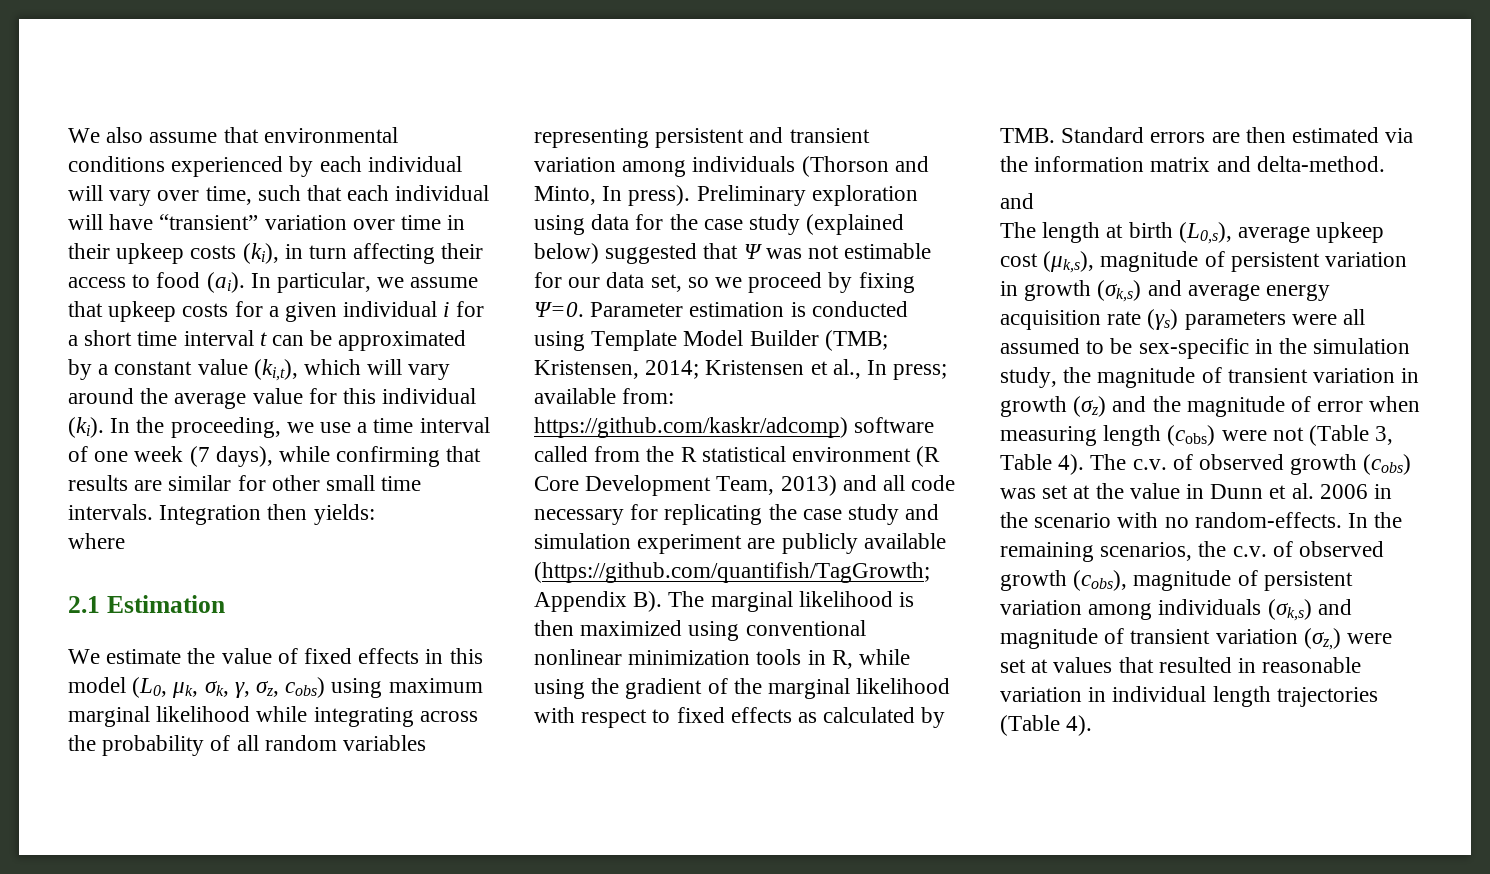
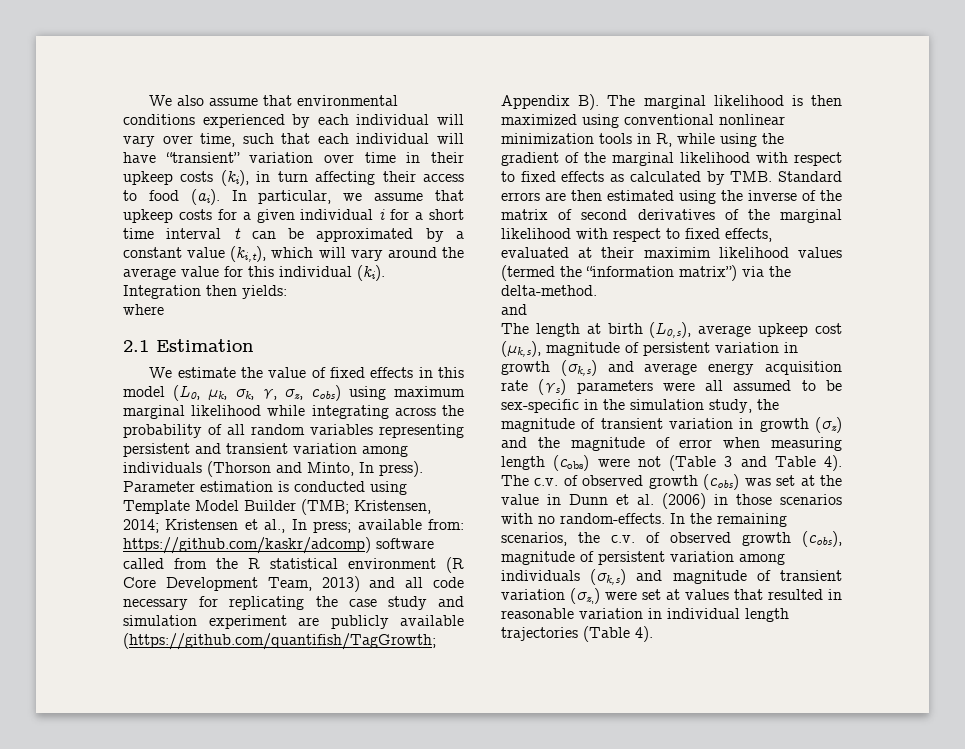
[110,417,490,438] [68,446,482,467] [68,475,422,491] [68,504,153,520] In the proceeding, we use a time interval of one week (7 days), while confirming that results are similar for other small time intervals. -> (385, 273) none
[696,185,918,206] [534,214,905,235] [534,243,932,264] [534,272,915,293] [534,302,584,317] Preliminary exploration using data for the case study (explained below) suggested that Ψ was not estimable for our data set, so we proceed by fixing Ψ=0. -> (423, 469) none
[1385,128,1414,143] [1000,156,1251,172] via the information matrix and -> [679,190,842,204] [501,209,842,223] [501,228,772,242] [501,247,842,258] [501,265,791,281] using the inverse of the matrix of second derivatives of the marginal likelihood with respect to fixed effects, evaluated at their maximim likelihood values (termed the “information matrix”) via the
[1375,426,1394,445] 3, -> [724,456,767,467] 3 and
[1319,484,1393,499] [1000,512,1112,528] 2006 in the scenario -> [662,493,842,509] (2006) in those scenarios

